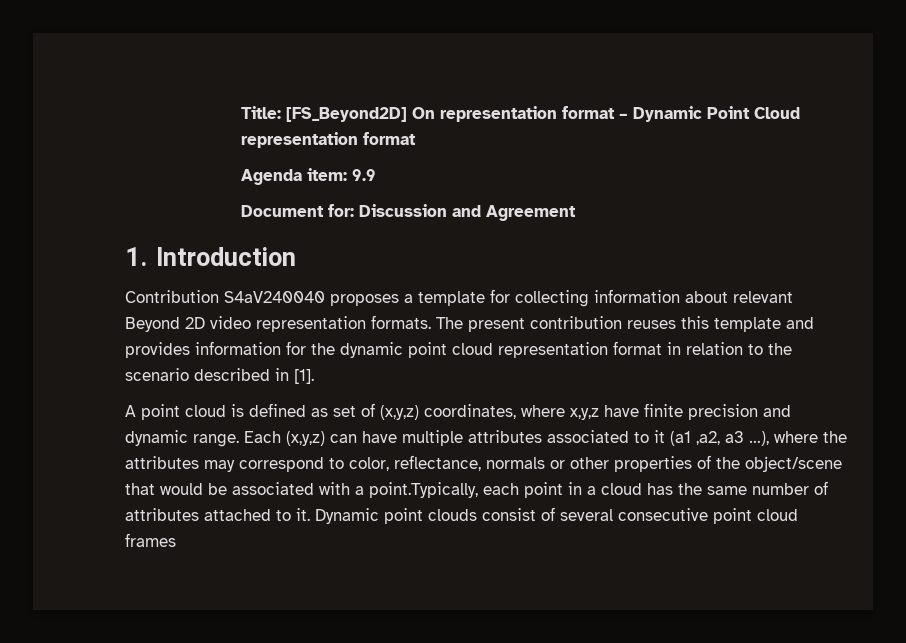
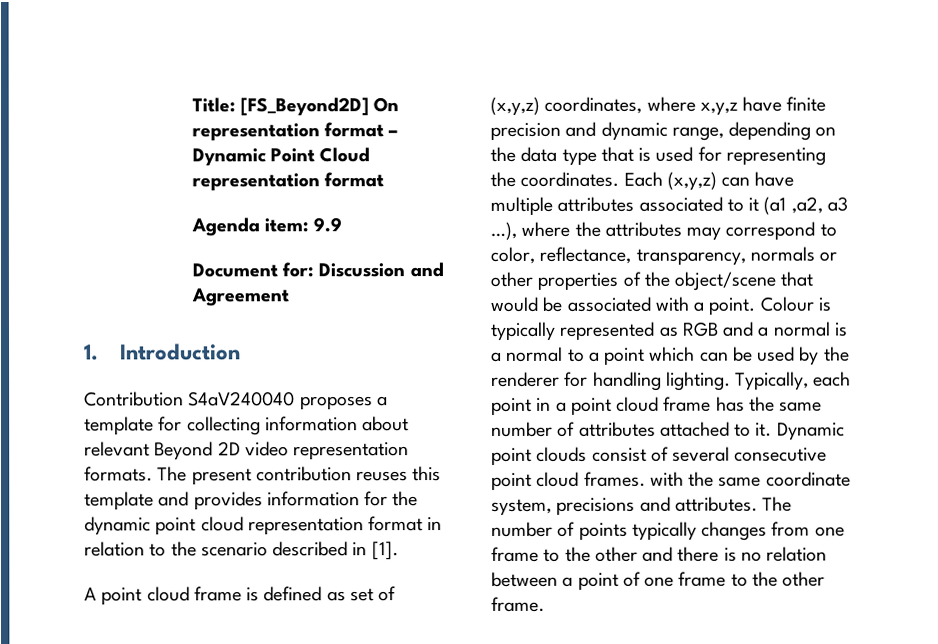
(226, 411) none -> [193,586,242,602] frame
[193,434,239,447] range. -> [671,121,837,141] [490,146,826,166] [490,171,620,187] range, depending on the data type that is used for representing the coordinates.
(481, 463) none -> [635,248,746,266] transparency,
[369,482,478,498] point.Typically, -> [708,296,831,316] [490,321,848,341] [491,346,850,366] [491,371,810,391] point. Colour is typically represented as RGB and a normal is a normal to a point which can be used by the renderer for handling lighting. Typically,
[601,483,642,495] cloud -> [570,396,712,416] point cloud frame
[125,533,176,547] frames -> [583,471,851,487] [491,496,793,516] [491,521,845,541] [491,546,828,562] [491,571,826,591] [491,596,545,612] frames. with the same coordinate system, precisions and attributes. The number of points typically changes from one frame to the other and there is no relation between a point of one frame to the other frame.

